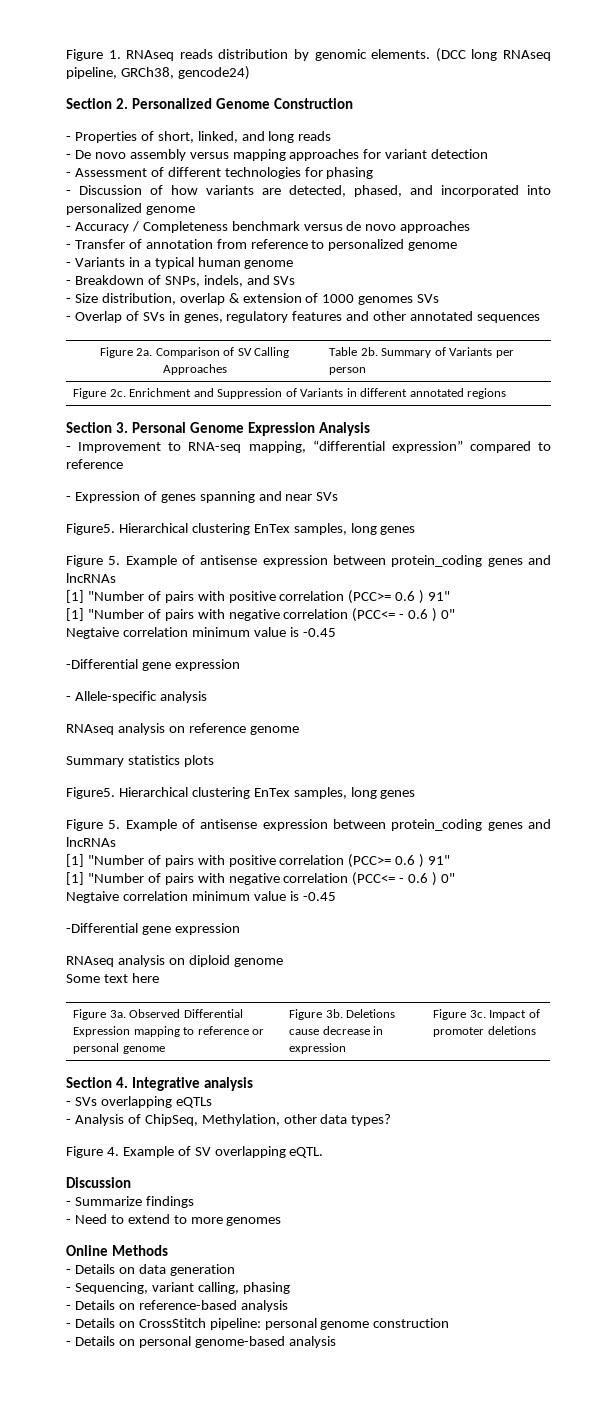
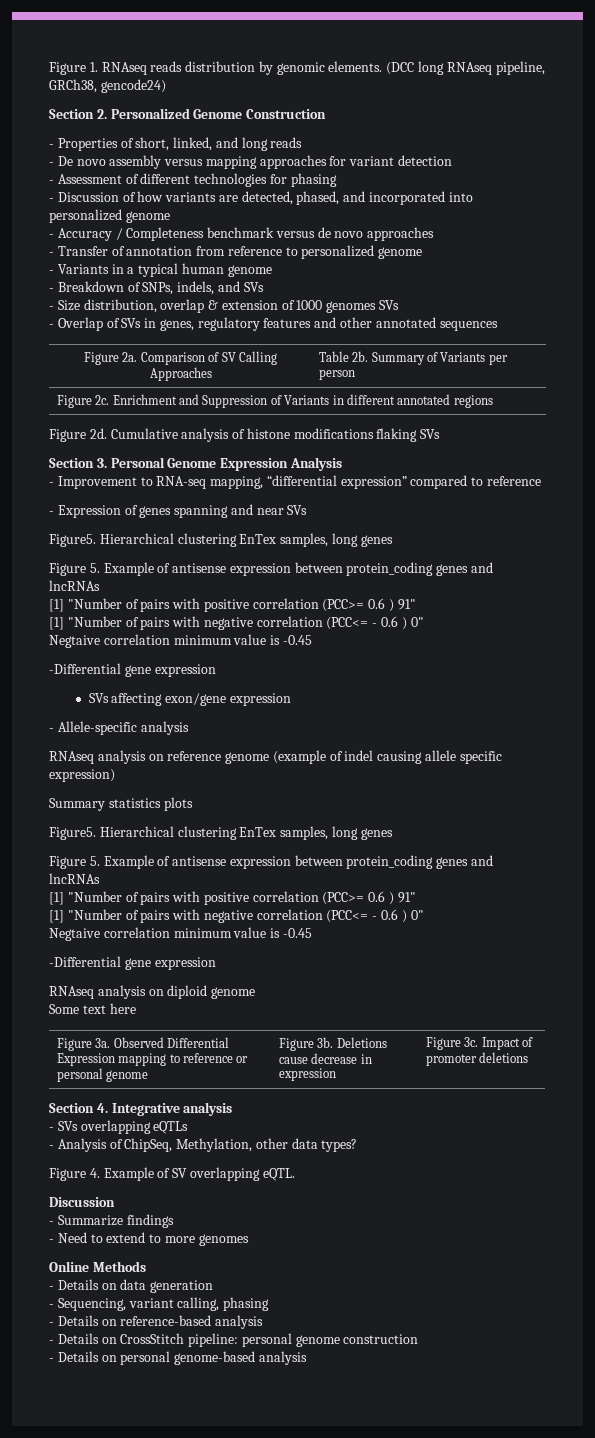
(507, 393) none -> [49,428,441,442] // Figure 2d. Cumulative analysis of histone modifications flaking SVs
(240, 665) none -> [88,693,292,706] // SVs affecting exon/gene expression
(299, 730) none -> [272,750,502,764] [49,769,115,782] (example of indel causing allele specific expression)

